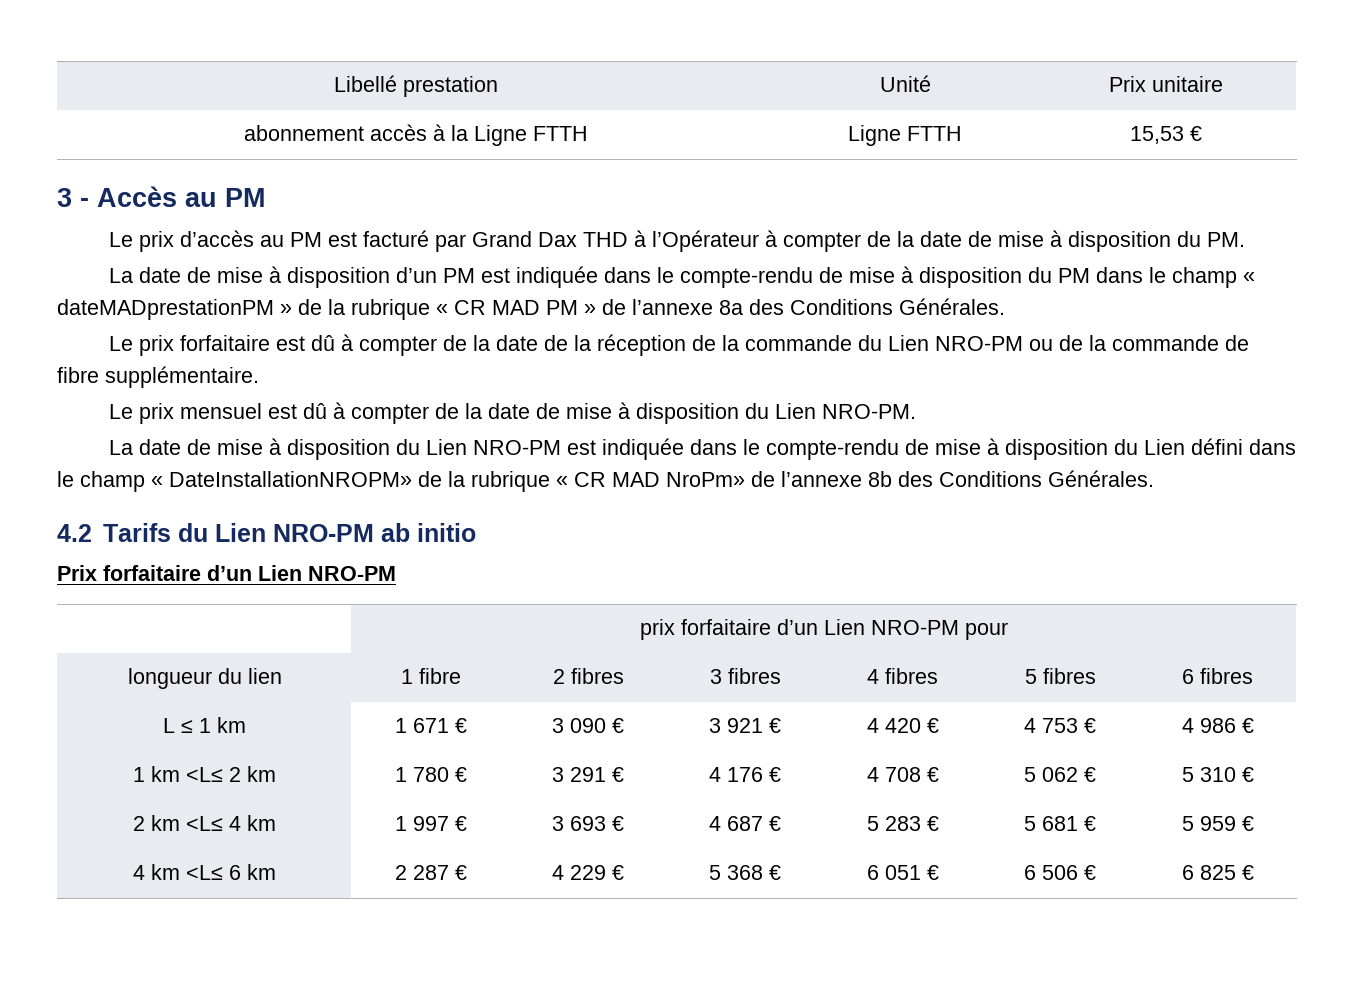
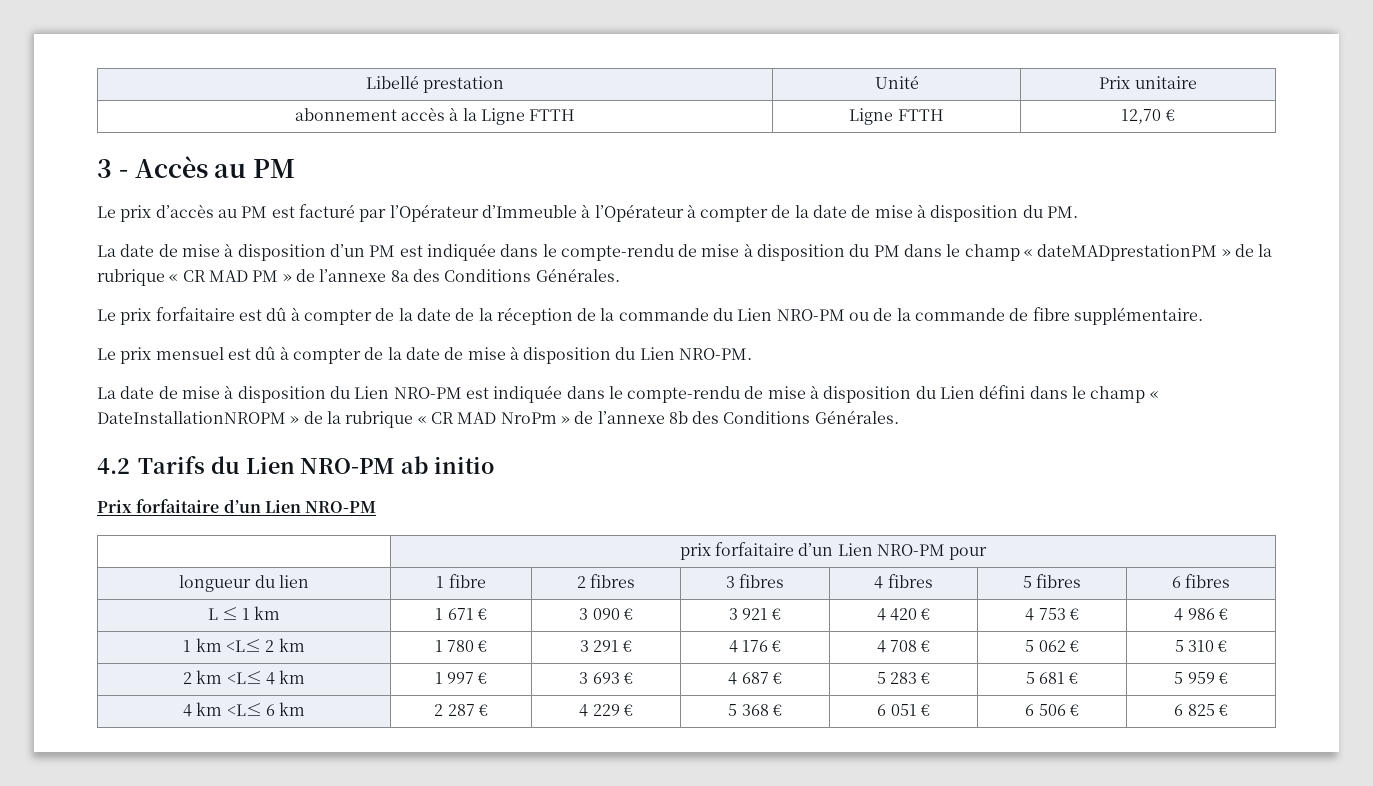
[1130,126,1184,144] 15,53 -> [1121,109,1162,124] 12,70
[472,231,629,247] Grand Dax THD -> [389,204,577,222] l’Opérateur d’Immeuble
[169,471,745,492] DateInstallationNROPM» de la rubrique « CR MAD NroPm» -> [97,411,570,428] DateInstallationNROPM » de la rubrique « CR MAD NroPm »

